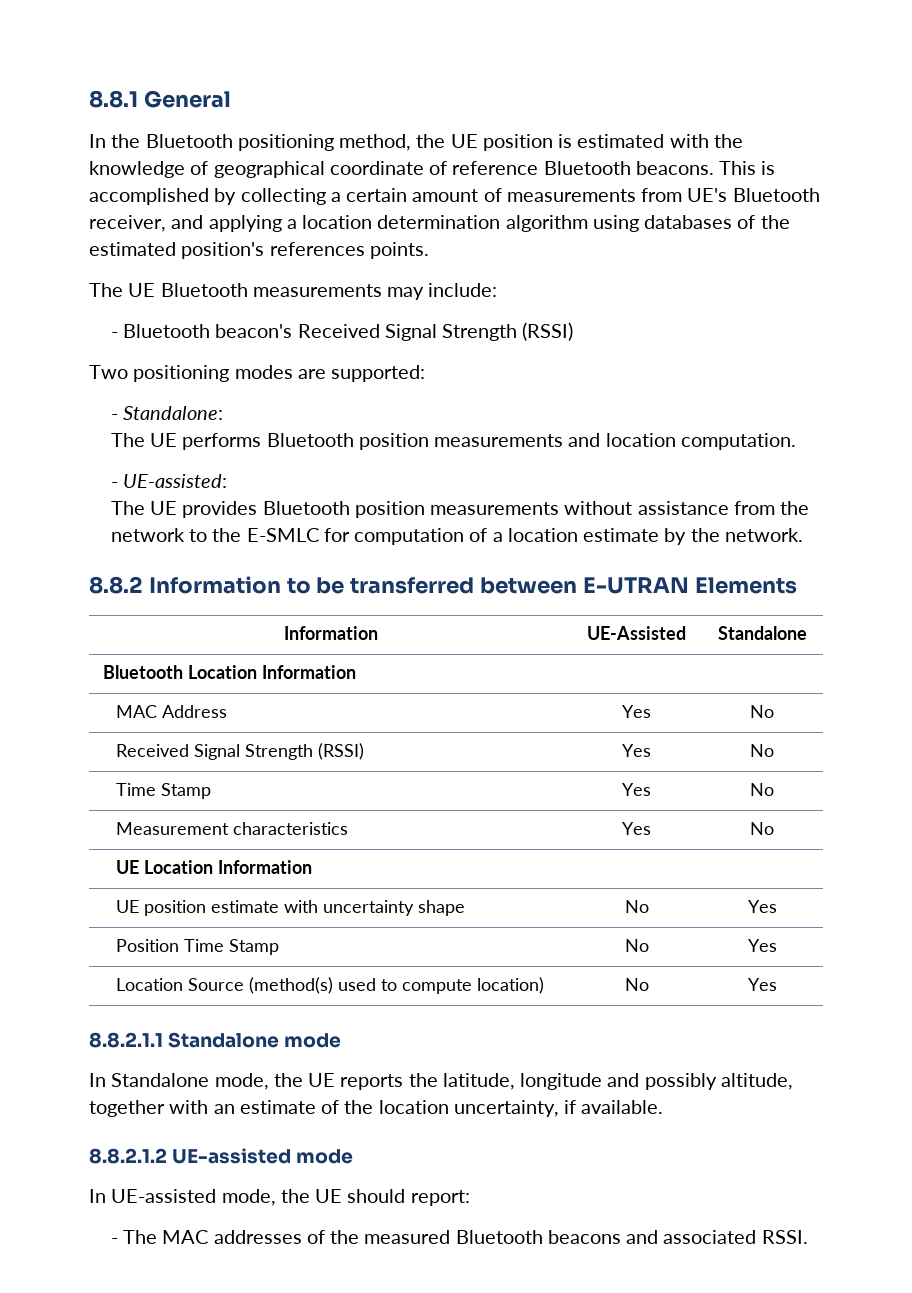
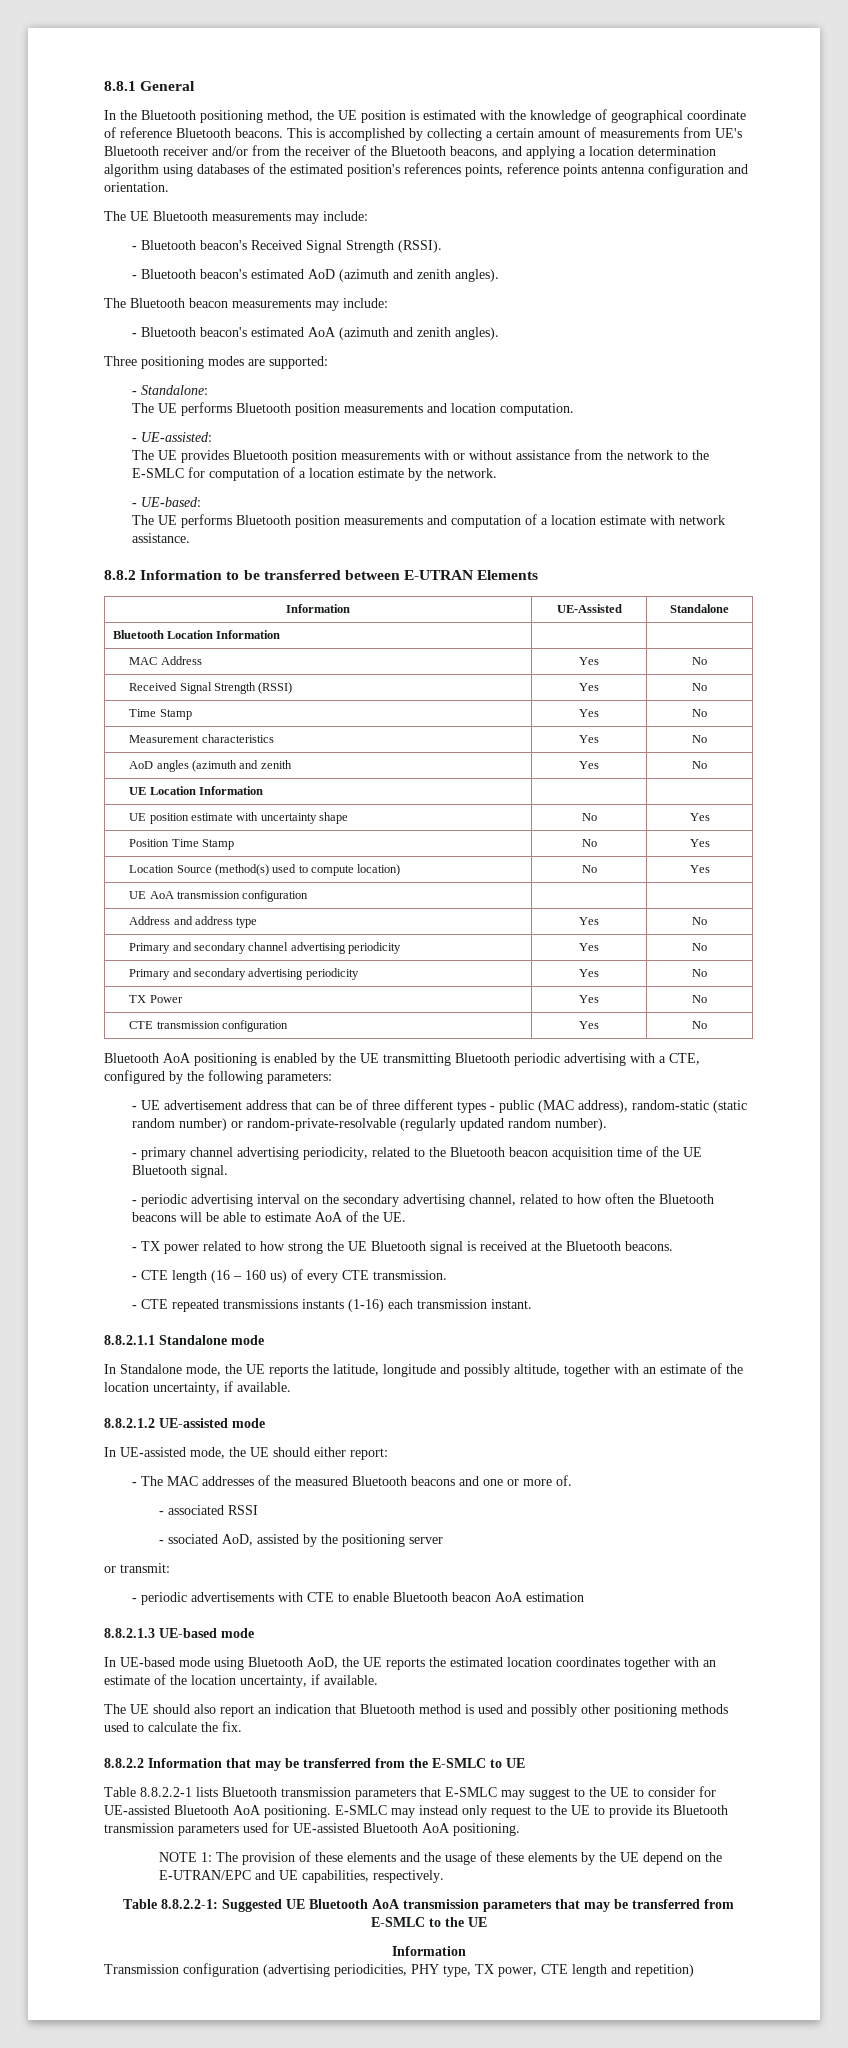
[89,215,166,232] receiver, -> [163,145,498,158] receiver and/or from the receiver of the Bluetooth beacons,
[369,242,429,259] points. -> [465,163,748,177] [104,182,169,192] points, reference points antenna configuration and orientation.
[522,322,574,341] [89,365,128,379] (RSSI) // Two -> [397,240,442,253] [131,269,499,282] [104,298,388,311] [131,327,499,340] [104,356,137,366] (RSSI). // - Bluetooth beacon's estimated AoD (azimuth and zenith angles). // The Bluetooth beacon measurements may include: // - Bluetooth beacon's estimated AoA (azimuth and zenith angles). // Three
(560, 508) none -> [423,450,465,460] with or
(803, 535) none -> [131,497,201,507] [131,514,725,528] [131,533,190,543] // - UE-based: // The UE performs Bluetooth position measurements and computation of a location estimate with network assistance.
(774, 828) none -> [129,760,292,772] [579,761,599,769] [692,761,707,769] // AoD angles (azimuth and zenith | Yes | No
(777, 984) none -> [129,890,309,902] [129,916,258,928] [579,917,599,925] [692,917,707,925] [129,942,402,954] [579,943,599,951] [692,943,707,951] [129,968,359,980] [579,969,599,977] [692,969,707,977] [129,995,183,1003] [579,995,599,1003] [692,995,707,1003] [129,1020,288,1032] [579,1021,599,1029] [692,1021,707,1029] [104,1053,700,1066] [104,1070,332,1084] [131,1099,747,1113] [131,1118,607,1131] [131,1146,702,1160] [131,1165,228,1178] [131,1193,714,1207] [131,1211,406,1222] [131,1241,673,1254] [131,1269,447,1283] [131,1299,532,1312] // UE AoA transmission configuration | | // Address and address type | Yes | No // Primary and secondary channel advertising periodicity | Yes | No // Primary and secondary advertising periodicity | Yes | No // TX Power | Yes | No // CTE transmission configuration | Yes | No // Bluetooth AoA positioning is enabled by the UE transmitting Bluetooth periodic advertising with a CTE, configured by the following parameters: // - UE advertisement address that can be of three different types - public (MAC address), random-static (static random number) or random-private-resolvable (regularly updated random number). // - primary channel advertising periodicity, related to the Bluetooth beacon acquisition time of the UE Bluetooth signal. // - periodic advertising interval on the secondary advertising channel, related to how often the Bluetooth beacons will be able to estimate AoA of the UE. // - TX power related to how strong the UE Bluetooth signal is received at the Bluetooth beacons. // - CTE length (16 – 160 us) of every CTE transmission. // - CTE repeated transmissions instants (1-16) each transmission instant.
(406, 1196) none -> [314,1447,346,1457] either
[663,1230,808,1244] associated RSSI. -> [482,1475,572,1486] [159,1505,259,1515] [159,1534,444,1547] [104,1563,170,1573] [131,1592,584,1605] [104,1628,254,1638] [104,1657,716,1670] [104,1674,378,1688] [104,1704,728,1717] [104,1721,242,1732] [104,1758,525,1771] [104,1786,716,1800] [104,1805,728,1818] [104,1822,520,1836] [159,1851,723,1865] [159,1870,445,1883] [123,1899,734,1912] [370,1917,487,1927] [391,1946,466,1956] [104,1963,694,1977] one or more of. // - associated RSSI // - ssociated AoD, assisted by the positioning server // or transmit: // - periodic advertisements with CTE to enable Bluetooth beacon AoA estimation // 8.8.2.1.3 UE-based mode // In UE-based mode using Bluetooth AoD, the UE reports the estimated location coordinates together with an estimate of the location uncertainty, if available. // The UE should also report an indication that Bluetooth method is used and possibly other positioning methods used to calculate the fix. // 8.8.2.2 Information that may be transferred from the E-SMLC to UE // Table 8.8.2.2-1 lists Bluetooth transmission parameters that E-SMLC may suggest to the UE to consider for UE-assisted Bluetooth AoA positioning. E-SMLC may instead only request to the UE to provide its Bluetooth transmission parameters used for UE-assisted Bluetooth AoA positioning. // NOTE 1: The provision of these elements and the usage of these elements by the UE depend on the E-UTRAN/EPC and UE capabilities, respectively. // Table 8.8.2.2-1: Suggested UE Bluetooth AoA transmission parameters that may be transferred from E-SMLC to the UE // Information // Transmission configuration (advertising periodicities, PHY type, TX power, CTE length and repetition)

